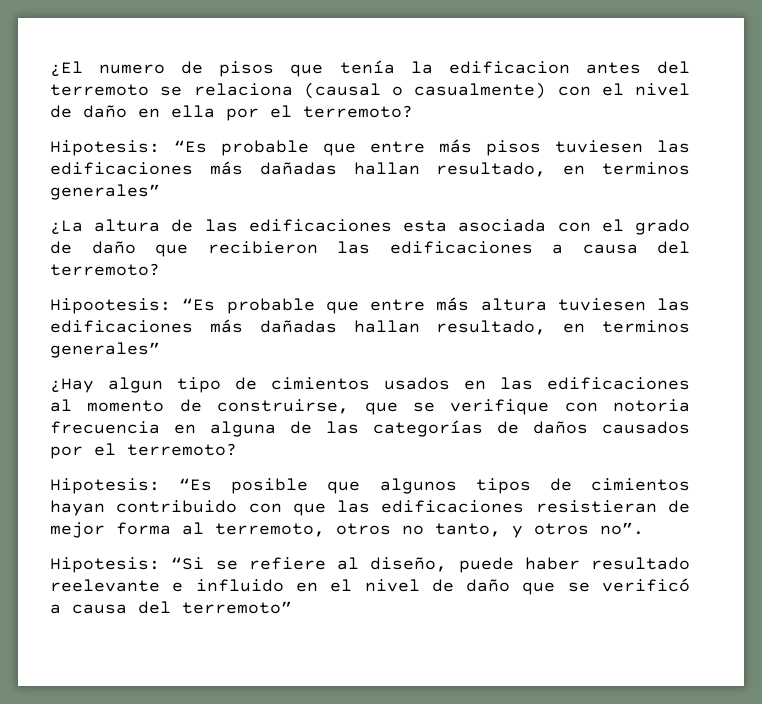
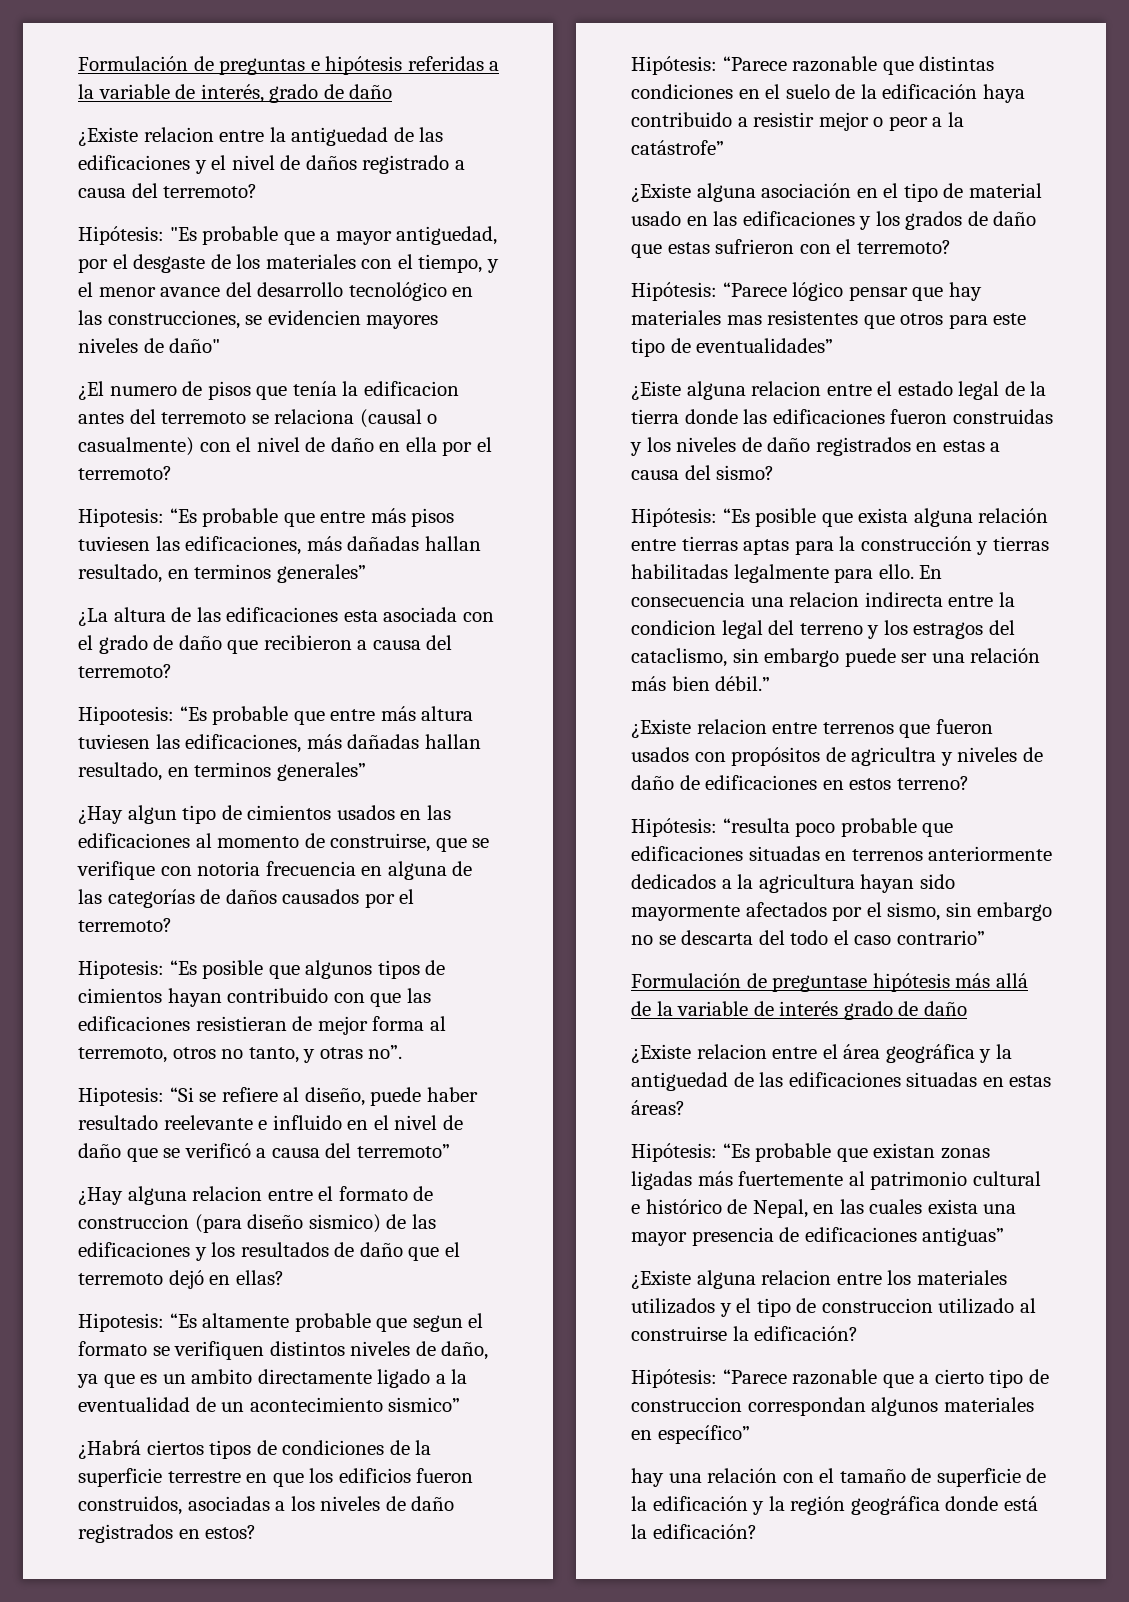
(50, 69) none -> [78,56,500,75] [78,84,393,103] [78,127,444,146] [78,155,465,174] [78,183,258,198] [78,226,498,245] [78,254,499,273] [78,282,474,301] [78,310,439,329] [78,338,221,353] Formulación de preguntas e hipótesis referidas a la variable de interés, grado de daño // ¿Existe relacion entre la antiguedad de las edificaciones y el nivel de daños registrado a causa del terremoto? // Hipótesis: "Es probable que a mayor antiguedad, por el desgaste de los materiales con el tiempo, y el menor avance del desarrollo tecnológico en las construcciones, se evidencien mayores niveles de daño" //
[50,162,193,175] edificaciones -> [185,536,302,555] edificaciones,
[337,241,533,254] las edificaciones -> (352, 642) none
[50,320,193,333] edificaciones -> [185,734,302,753] edificaciones,
[534,523,589,535] otros -> [319,1047,363,1059] otras
(292, 607) none -> [78,1186,434,1205] [78,1214,436,1233] [78,1242,460,1261] [78,1270,284,1289] [78,1313,484,1332] [78,1341,489,1360] [77,1369,468,1388] [78,1397,461,1412] [78,1440,432,1459] [78,1468,474,1487] [78,1496,455,1515] [78,1524,257,1543] [631,56,995,75] [631,84,1025,103] [631,112,964,131] [631,140,724,155] [631,183,1042,202] [631,211,1037,230] [631,239,951,258] [631,282,982,301] [631,310,1027,329] [631,338,834,357] [631,381,1047,400] [631,409,1053,424] [630,437,1001,456] [631,465,775,480] [631,508,1049,527] [631,536,1049,555] [631,564,943,583] [631,592,1015,607] [631,620,1015,639] [631,648,1041,667] [631,676,771,691] [631,719,993,738] [631,747,1043,766] [631,775,969,790] [631,818,954,837] [631,846,1053,861] [631,874,955,893] [631,902,1053,921] [631,930,985,945] [631,973,1028,992] [631,1001,967,1020] [631,1044,1012,1063] [631,1072,1052,1091] [631,1100,685,1115] [631,1143,990,1162] [631,1171,1041,1190] [631,1199,1017,1218] [631,1227,1005,1246] [631,1270,1007,1289] [631,1298,1036,1317] [631,1326,859,1341] [631,1369,1049,1388] [631,1397,1034,1416] [631,1425,750,1444] [631,1468,1047,1487] [631,1496,1038,1515] [631,1524,757,1539] // ¿Hay alguna relacion entre el formato de construccion (para diseño sismico) de las edificaciones y los resultados de daño que el terremoto dejó en ellas? // Hipotesis: “Es altamente probable que segun el formato se verifiquen distintos niveles de daño, ya que es un ambito directamente ligado a la eventualidad de un acontecimiento sismico” // ¿Habrá ciertos tipos de condiciones de la superficie terrestre en que los edificios fueron construidos, asociadas a los niveles de daño registrados en estos? // Hipótesis: “Parece razonable que distintas condiciones en el suelo de la edificación haya contribuido a resistir mejor o peor a la catástrofe” // ¿Existe alguna asociación en el tipo de material usado en las edificaciones y los grados de daño que estas sufrieron con el terremoto? // Hipótesis: “Parece lógico pensar que hay materiales mas resistentes que otros para este tipo de eventualidades” // ¿Eiste alguna relacion entre el estado legal de la tierra donde las edificaciones fueron construidas y los niveles de daño registrados en estas a causa del sismo? // Hipótesis: “Es posible que exista alguna relación entre tierras aptas para la construcción y tierras habilitadas legalmente para ello. En consecuencia una relacion indirecta entre la condicion legal del terreno y los estragos del cataclismo, sin embargo puede ser una relación más bien débil.” // ¿Existe relacion entre terrenos que fueron usados con propósitos de agricultra y niveles de daño de edificaciones en estos terreno? // Hipótesis: “resulta poco probable que edificaciones situadas en terrenos anteriormente dedicados a la agricultura hayan sido mayormente afectados por el sismo, sin embargo no se descarta del todo el caso contrario” // Formulación de preguntase hipótesis más allá de la variable de interés grado de daño // ¿Existe relacion entre el área geográfica y la antiguedad de las edificaciones situadas en estas áreas? // Hipótesis: “Es probable que existan zonas ligadas más fuertemente al patrimonio cultural e histórico de Nepal, en las cuales exista una mayor presencia de edificaciones antiguas” // ¿Existe alguna relacion entre los materiales utilizados y el tipo de construccion utilizado al construirse la edificación? // Hipótesis: “Parece razonable que a cierto tipo de construccion correspondan algunos materiales en específico” // hay una relación con el tamaño de superficie de la edificación y la región geográfica donde está la edificación?

